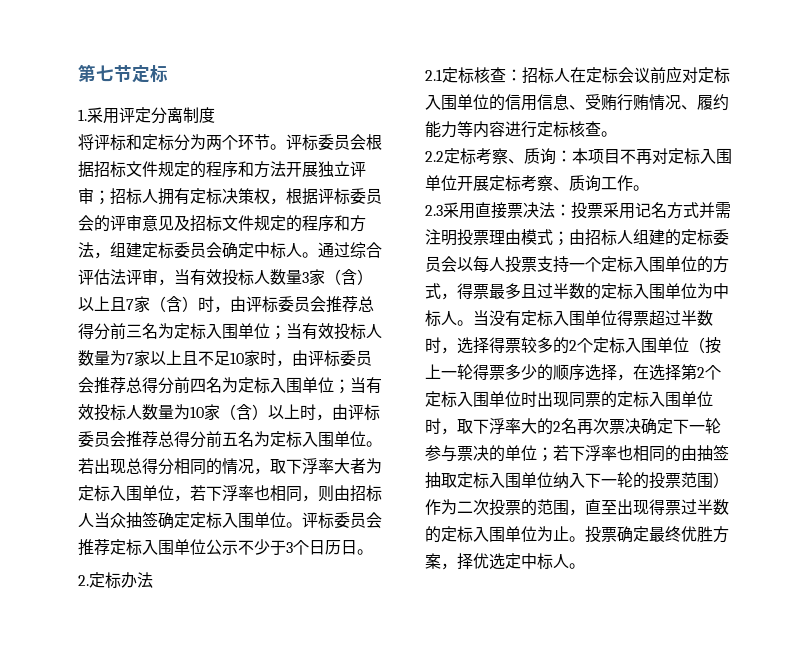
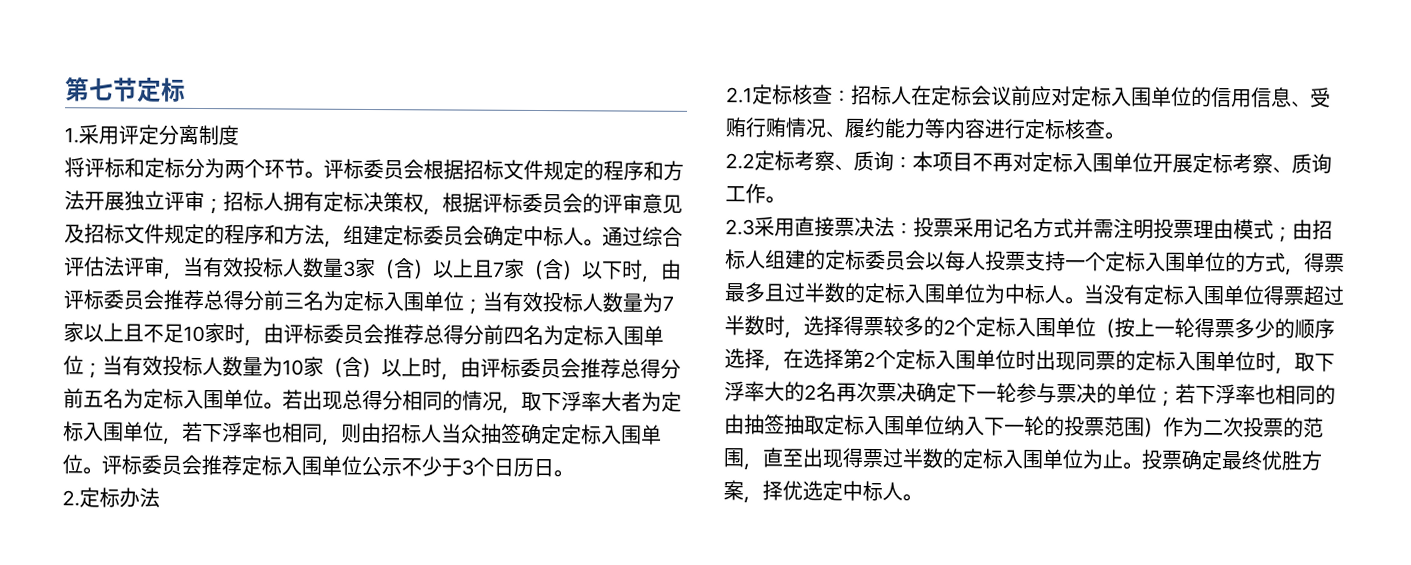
(198, 304) none -> [582,261,623,280] 以下

